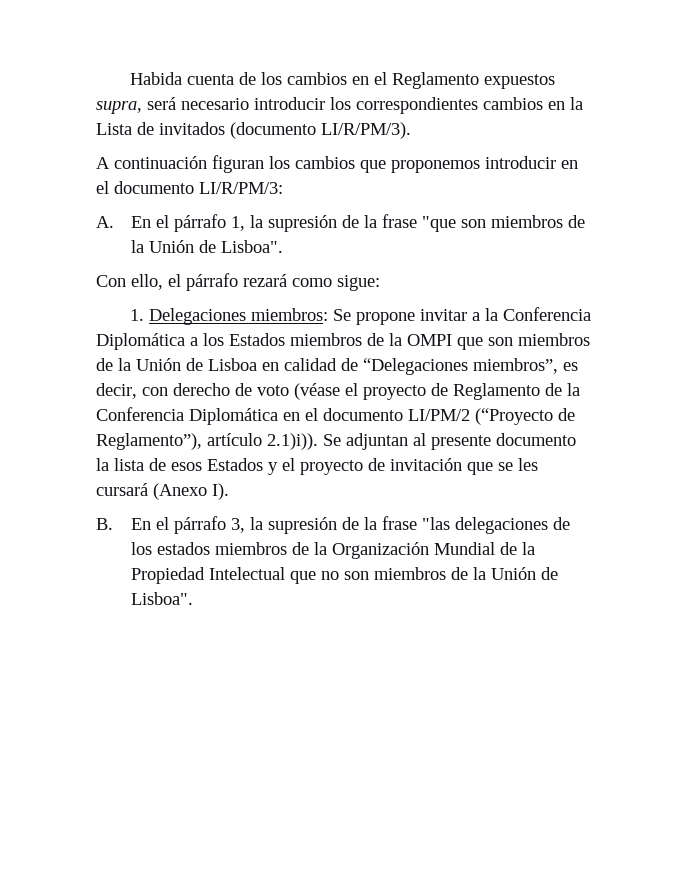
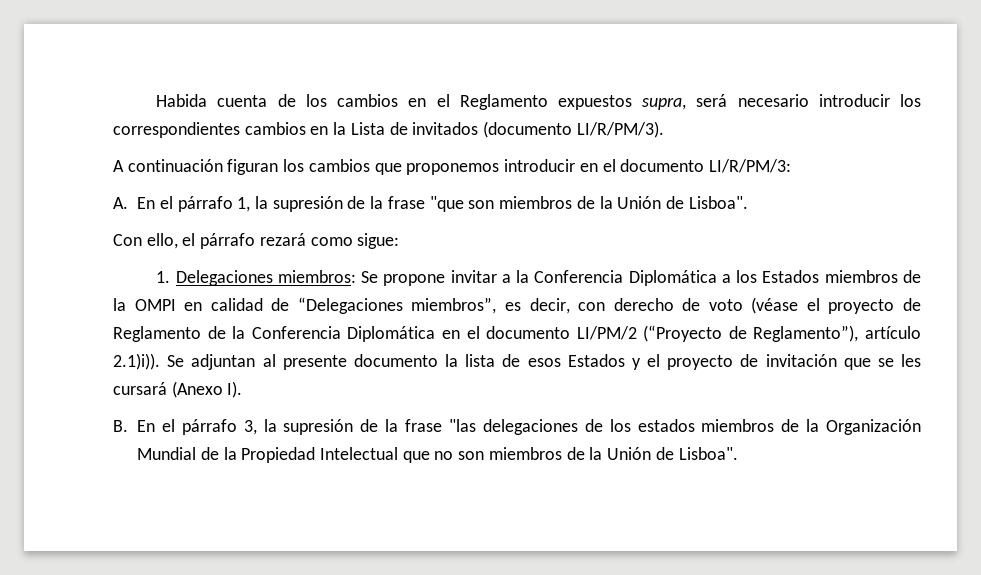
[457,333,590,350] [96,358,257,371] que son miembros de la Unión de Lisboa -> (176, 305) none

